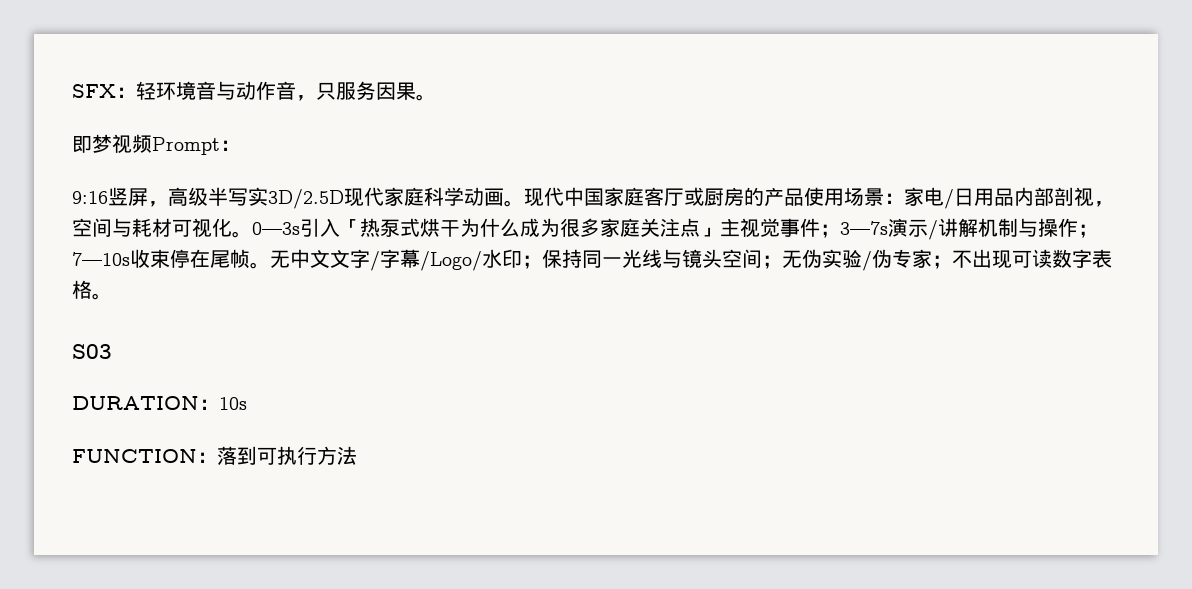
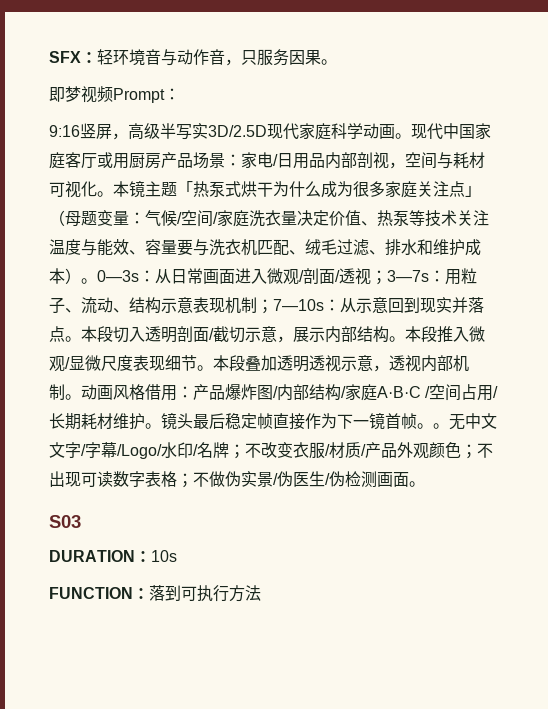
[704,187,844,206] 厨房的产品使用 -> [113,152,193,169] 用厨房产品
[252,218,340,237] 0—3s引入 -> [113,180,177,198] 本镜主题
[720,218,1098,240] [72,249,250,269] 主视觉事件；3—7s演示/讲解机制与操作；7—10s收束停在尾帧 -> [49,210,489,227] [49,239,481,256] [49,268,477,285] [49,297,484,314] [49,326,485,343] [49,355,469,372] [49,384,499,401] [49,412,433,430] （母题变量：气候/空间/家庭洗衣量决定价值、热泵等技术关注温度与能效、容量要与洗衣机匹配、绒毛过滤、排水和维护成本）。0—3s：从日常画面进入微观/剖面/透视；3—7s：用粒子、流动、结构示意表现机制；7—10s：从示意回到现实并落点。本段切入透明剖面/截切示意，展示内部结构。本段推入微观/显微尺度表现细节。本段叠加透明透视示意，透视内部机制。动画风格借用：产品爆炸图/内部结构/家庭A·B·C /空间占用/长期耗材维护。镜头最后稳定帧直接作为下一镜首帧。
[522,249,932,271] ；保持同一光线与镜头空间；无伪实验/伪专家 -> [193,442,461,459] /名牌；不改变衣服/材质/产品外观颜色
(92, 289) none -> [177,471,409,488] ；不做伪实景/伪医生/伪检测画面

